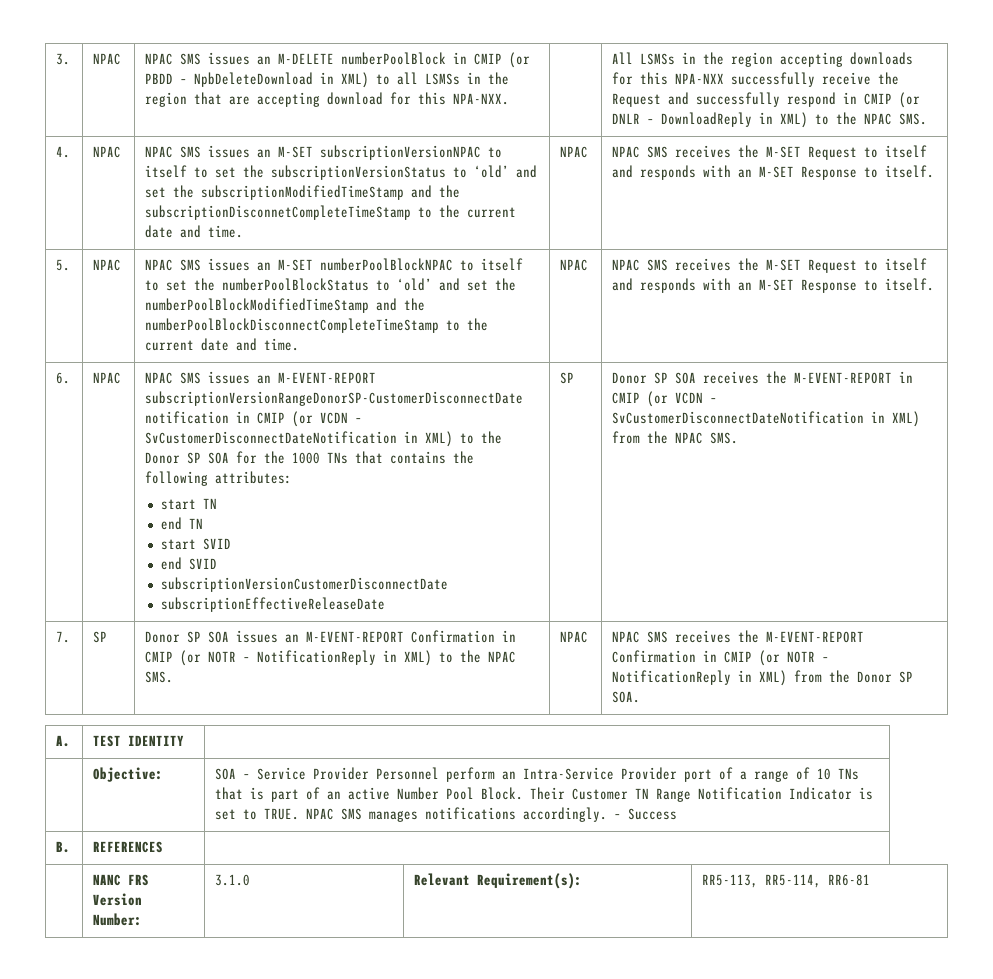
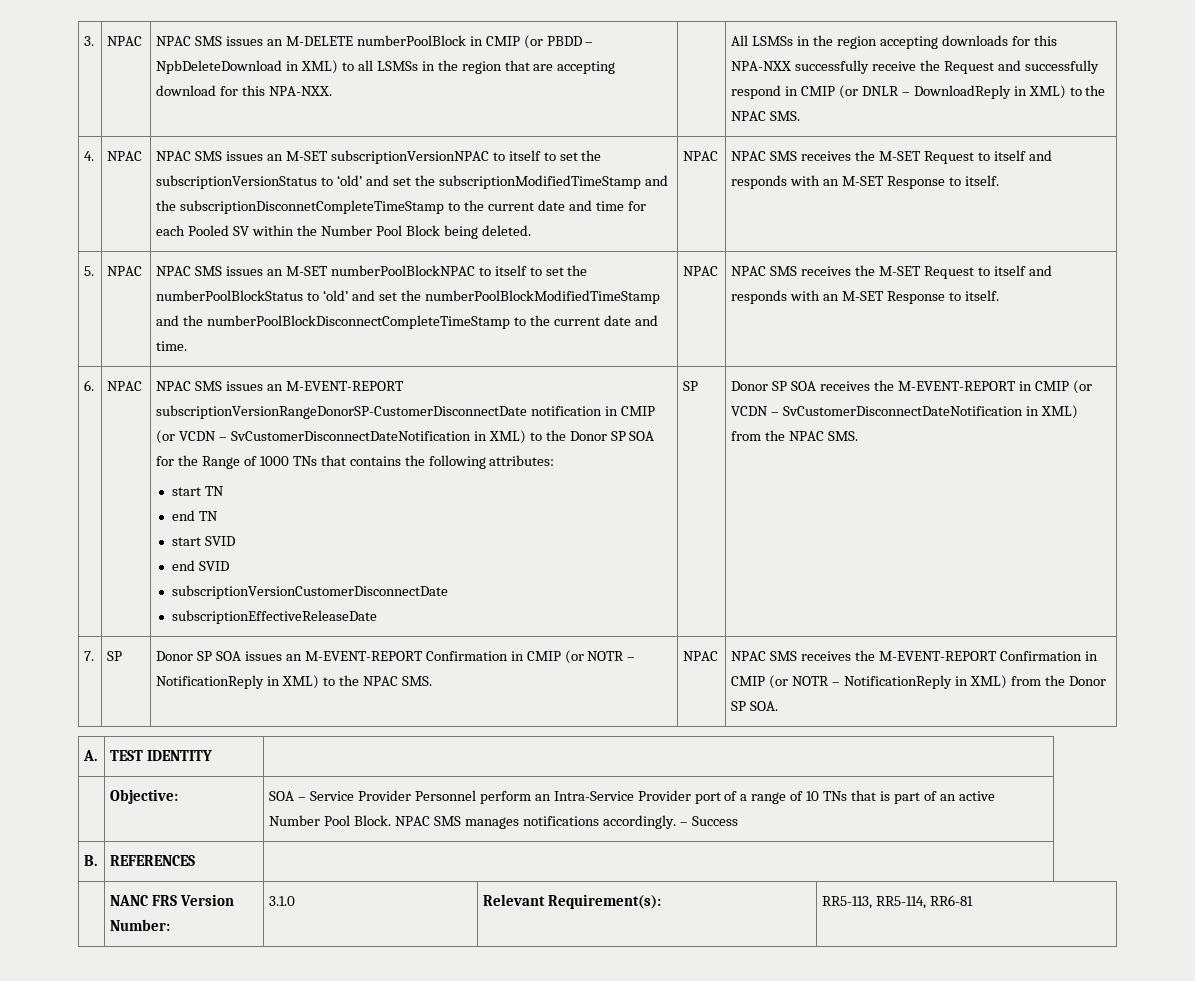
[208,225,244,238] time. -> [595,201,646,211] [156,225,531,239] time for each Pooled SV within the Number Pool Block being deleted.
(286, 457) none -> [202,456,258,469] Range of
[530,787,874,802] [215,808,300,820] Their Customer TN Range Notification Indicator is set to TRUE. -> (392, 820) none

